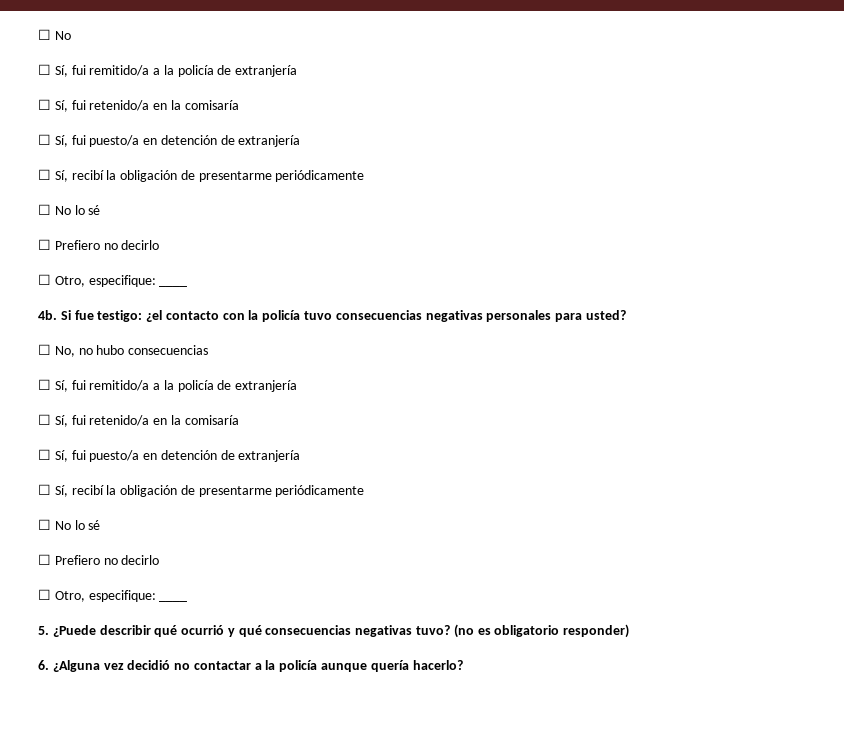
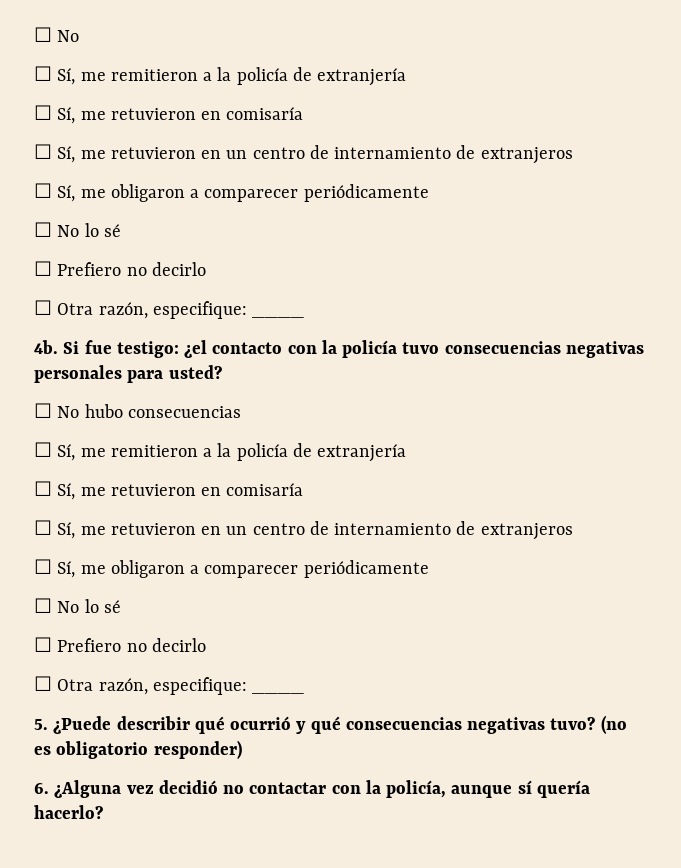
[71,65,298,77] [38,99,239,112] [38,134,301,147] [38,169,272,182] fui remitido/a a la policía de extranjería // ☐ Sí, fui retenido/a en la comisaría // ☐ Sí, fui puesto/a en detención de extranjería // ☐ Sí, recibí la obligación de presentarme -> [80,67,407,86] [34,105,304,124] [34,144,573,164] [34,183,299,202] me remitieron a la policía de extranjería // ☐ Sí, me retuvieron en comisaría // ☐ Sí, me retuvieron en un centro de internamiento de extranjeros // ☐ Sí, me obligaron a comparecer
[54,276,85,287] Otro, -> [57,302,148,319] Otra razón,
[54,346,93,357] No, no -> [57,406,80,418] No
[71,380,298,392] [38,414,239,427] [38,449,301,462] [38,484,272,497] fui remitido/a a la policía de extranjería // ☐ Sí, fui retenido/a en la comisaría // ☐ Sí, fui puesto/a en detención de extranjería // ☐ Sí, recibí la obligación de presentarme -> [80,443,407,462] [34,481,304,500] [34,520,573,540] [34,559,299,578] me remitieron a la policía de extranjería // ☐ Sí, me retuvieron en comisaría // ☐ Sí, me retuvieron en un centro de internamiento de extranjeros // ☐ Sí, me obligaron a comparecer
[54,591,85,602] Otro, -> [57,678,148,695] Otra razón,
[254,660,368,672] a la policía aunque -> [331,780,532,798] con la policía, aunque sí

